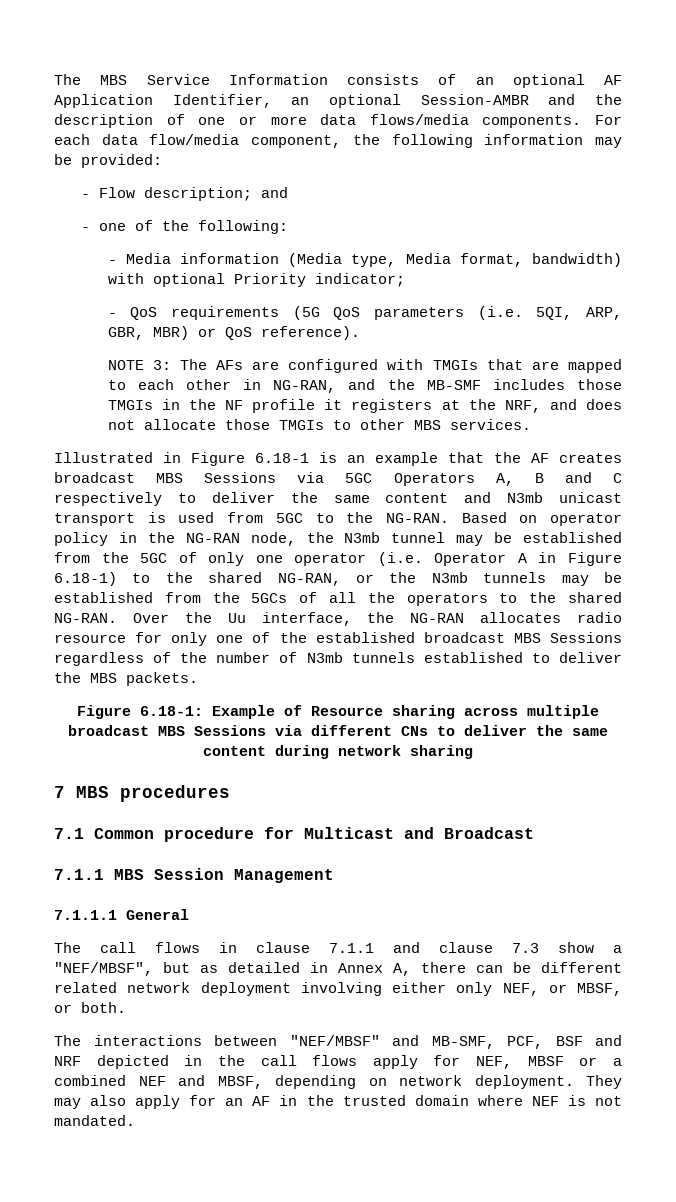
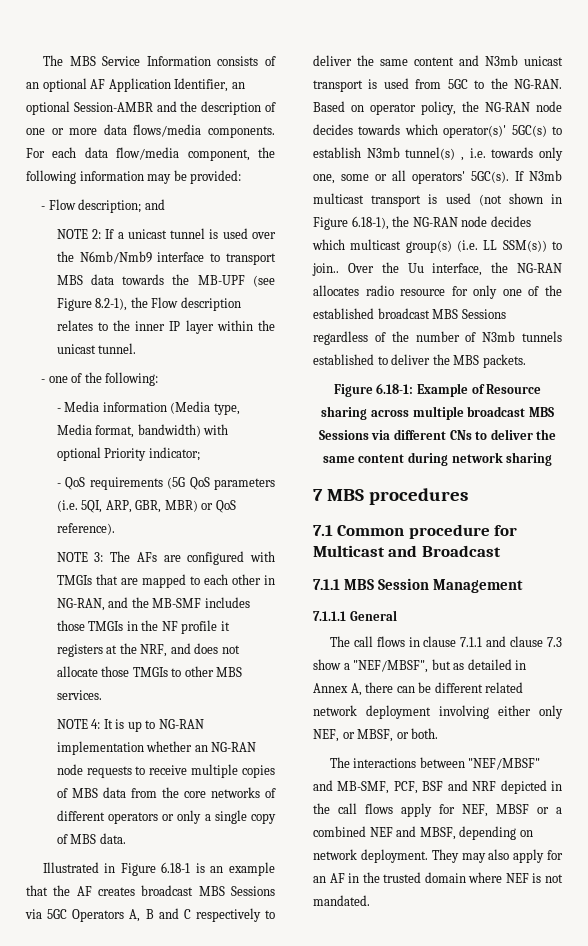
(288, 192) none -> [56,228,276,239] [56,251,276,265] [56,274,275,287] [56,297,241,311] [56,320,275,334] [56,343,137,354] // NOTE 2: If a unicast tunnel is used over the N6mb/Nmb9 interface to transport MBS data towards the MB-UPF (see Figure 8.2-1), the Flow description relates to the inner IP layer within the unicast tunnel.
(531, 424) none -> [56,719,204,732] [56,741,257,755] [56,764,275,778] [56,787,276,798] [56,810,276,824] [56,833,126,844] // NOTE 4: It is up to NG-RAN implementation whether an NG-RAN node requests to receive multiple copies of MBS data from the core networks of different operators or only a single copy of MBS data.
[54,532,622,546] [54,552,622,566] [54,572,622,586] [54,592,623,606] [54,613,117,623] policy in the NG-RAN node, the N3mb tunnel may be established from the 5GC of only one operator (i.e. Operator A in Figure 6.18-1) to the shared NG-RAN, or the N3mb tunnels may be established from the 5GCs of all the operators to the shared NG-RAN. -> [421,101,562,115] [313,124,562,138] [313,147,563,161] [313,170,562,184] [313,193,562,207] [313,216,531,230] [312,239,562,253] [312,263,339,276] policy, the NG-RAN node decides towards which operator(s)' 5GC(s) to establish N3mb tunnel(s) , i.e. towards only one, some or all operators' 5GC(s). If N3mb multicast transport is used (not shown in Figure 6.18-1), the NG-RAN node decides which multicast group(s) (i.e. LL SSM(s)) to join..

